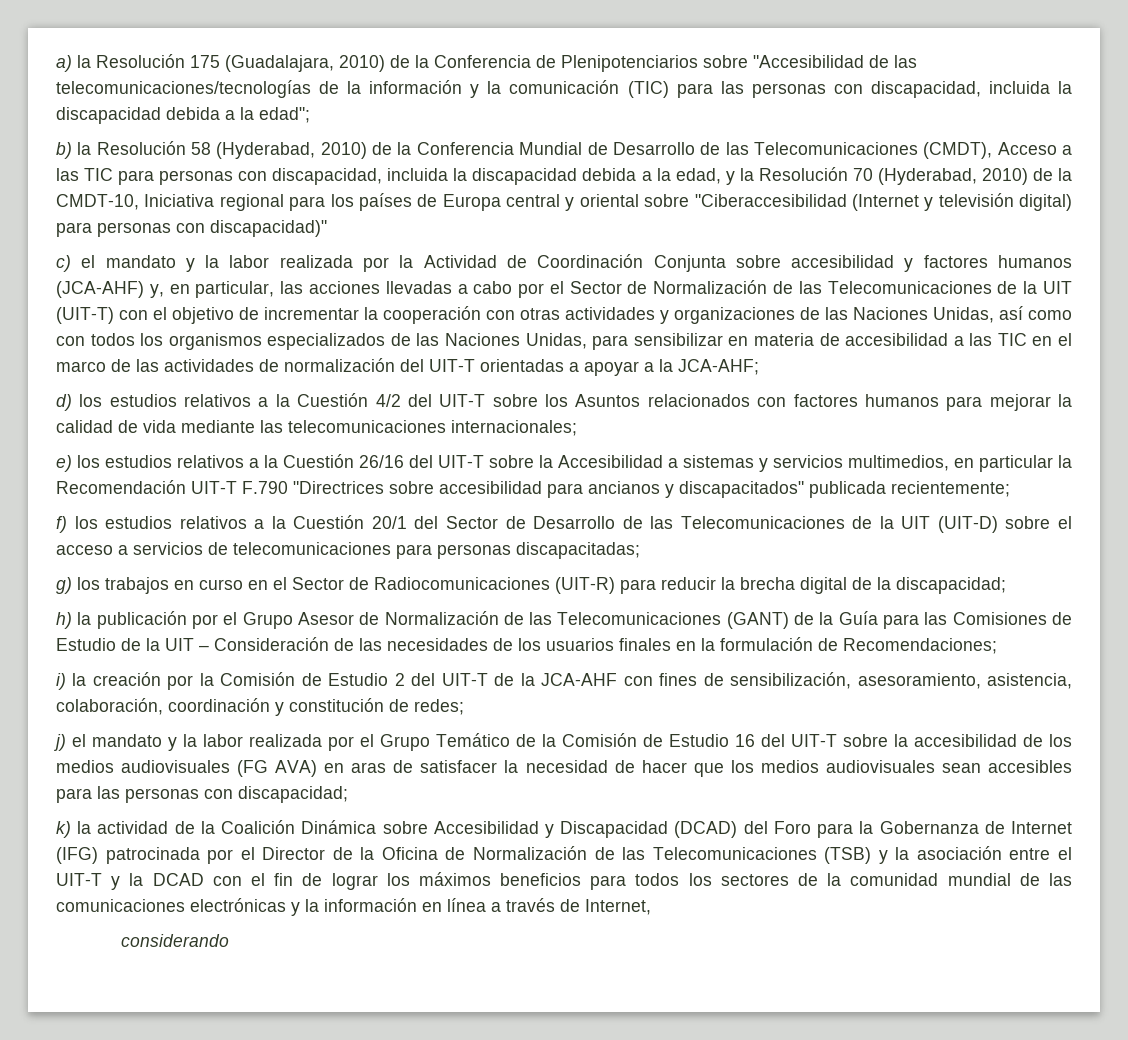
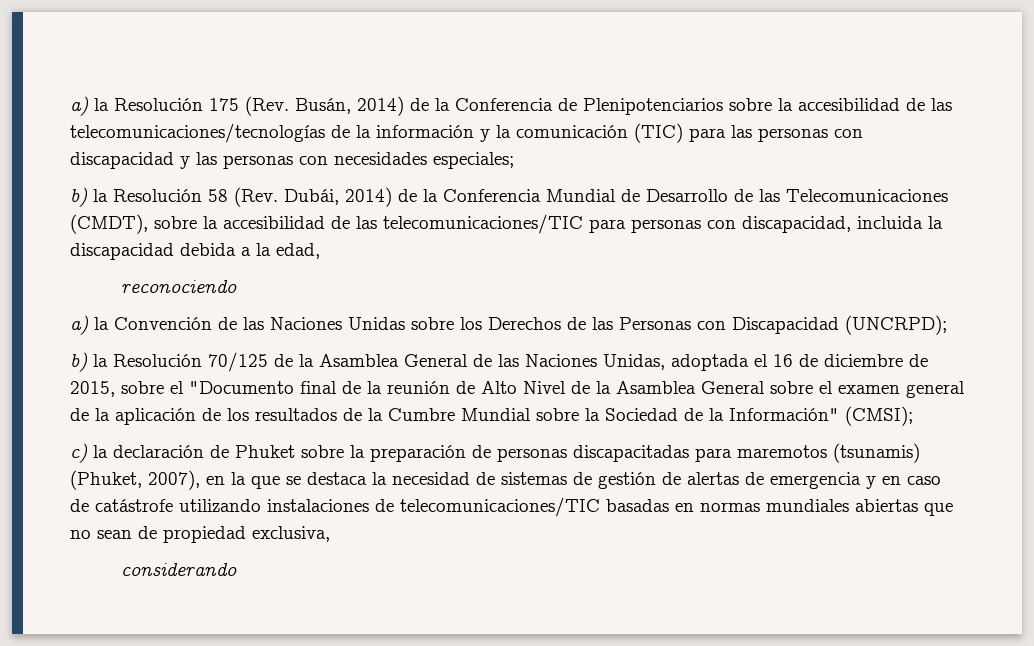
[225,55,385,72] (Guadalajara, 2010) -> [245,96,404,116] (Rev. Busán, 2014)
[753,55,864,68] "Accesibilidad -> [778,98,900,111] la accesibilidad
[870,81,1072,98] [56,107,310,124] discapacidad, incluida la discapacidad debida a la edad"; -> [70,152,514,169] discapacidad y las personas con necesidades especiales;
[216,142,367,159] (Hyderabad, 2010) -> [234,187,392,207] (Rev. Dubái, 2014)
[997,142,1073,155] [56,168,114,181] Acceso a las TIC -> [154,214,583,234] sobre la accesibilidad de las telecomunicaciones/TIC
[725,167,1072,185] [56,193,1072,211] [56,220,327,237] [56,254,1072,272] [56,280,1072,298] [56,306,1072,324] [56,333,1072,350] [56,358,759,376] [56,393,1072,411] [56,420,577,436] [56,454,1072,472] [56,480,1010,498] [56,515,1072,533] [56,542,640,559] [56,577,1006,594] [56,611,1072,629] [56,637,997,654] [56,672,1073,690] [56,698,464,716] [54,733,1072,751] [56,760,1072,777] [56,786,348,803] [56,820,1072,838] [56,846,1072,864] [56,872,1072,890] [56,898,651,916] y la Resolución 70 (Hyderabad, 2010) de la CMDT-10, Iniciativa regional para los países de Europa central y oriental sobre "Ciberaccesibilidad (Internet y televisión digital) para personas con discapacidad)" // c) el mandato y la labor realizada por la Actividad de Coordinación Conjunta sobre accesibilidad y factores humanos (JCA-AHF) y, en particular, las acciones llevadas a cabo por el Sector de Normalización de las Telecomunicaciones de la UIT (UIT-T) con el objetivo de incrementar la cooperación con otras actividades y organizaciones de las Naciones Unidas, así como con todos los organismos especializados de las Naciones Unidas, para sensibilizar en materia de accesibilidad a las TIC en el marco de las actividades de normalización del UIT-T orientadas a apoyar a la JCA-AHF; // d) los estudios relativos a la Cuestión 4/2 del UIT-T sobre los Asuntos relacionados con factores humanos para mejorar la calidad de vida mediante las telecomunicaciones internacionales; // e) los estudios relativos a la Cuestión 26/16 del UIT-T sobre la Accesibilidad a sistemas y servicios multimedios, en particular la Recomendación UIT-T F.790 "Directrices sobre accesibilidad para ancianos y discapacitados" publicada recientemente; // f) los estudios relativos a la Cuestión 20/1 del Sector de Desarrollo de las Telecomunicaciones de la UIT (UIT-D) sobre el acceso a servicios de telecomunicaciones para personas discapacitadas; // g) los trabajos en curso en el Sector de Radiocomunicaciones (UIT-R) para reducir la brecha digital de la discapacidad; // h) la publicación por el Grupo Asesor de Normalización de las Telecomunicaciones (GANT) de la Guía para las Comisiones de Estudio de la UIT – Consideración de las necesidades de los usuarios finales en la formulación de Recomendaciones; // i) la creación por la Comisión de Estudio 2 del UIT-T de la JCA-AHF con fines de sensibilización, asesoramiento, asistencia, colaboración, coordinación y constitución de redes; // j) el mandato y la labor realizada por el Grupo Temático de la Comisión de Estudio 16 del UIT-T sobre la accesibilidad de los medios audiovisuales (FG AVA) en aras de satisfacer la necesidad de hacer que los medios audiovisuales sean accesibles para las personas con discapacidad; // k) la actividad de la Coalición Dinámica sobre Accesibilidad y Discapacidad (DCAD) del Foro para la Gobernanza de Internet (IFG) patrocinada por el Director de la Oficina de Normalización de las Telecomunicaciones (TSB) y la asociación entre el UIT-T y la DCAD con el fin de lograr los máximos beneficios para todos los sectores de la comunidad mundial de las comunicaciones electrónicas y la información en línea a través de Internet, -> [120,280,237,293] [70,315,947,335] [70,352,928,372] [70,381,965,398] [70,406,913,426] [70,443,920,463] [70,470,941,490] [70,497,953,517] [70,526,330,543] // reconociendo // a) la Convención de las Naciones Unidas sobre los Derechos de las Personas con Discapacidad (UNCRPD); // b) la Resolución 70/125 de la Asamblea General de las Naciones Unidas, adoptada el 16 de diciembre de 2015, sobre el "Documento final de la reunión de Alto Nivel de la Asamblea General sobre el examen general de la aplicación de los resultados de la Cumbre Mundial sobre la Sociedad de la Información" (CMSI); // c) la declaración de Phuket sobre la preparación de personas discapacitadas para maremotos (tsunamis) (Phuket, 2007), en la que se destaca la necesidad de sistemas de gestión de alertas de emergencia y en caso de catástrofe utilizando instalaciones de telecomunicaciones/TIC basadas en normas mundiales abiertas que no sean de propiedad exclusiva,

